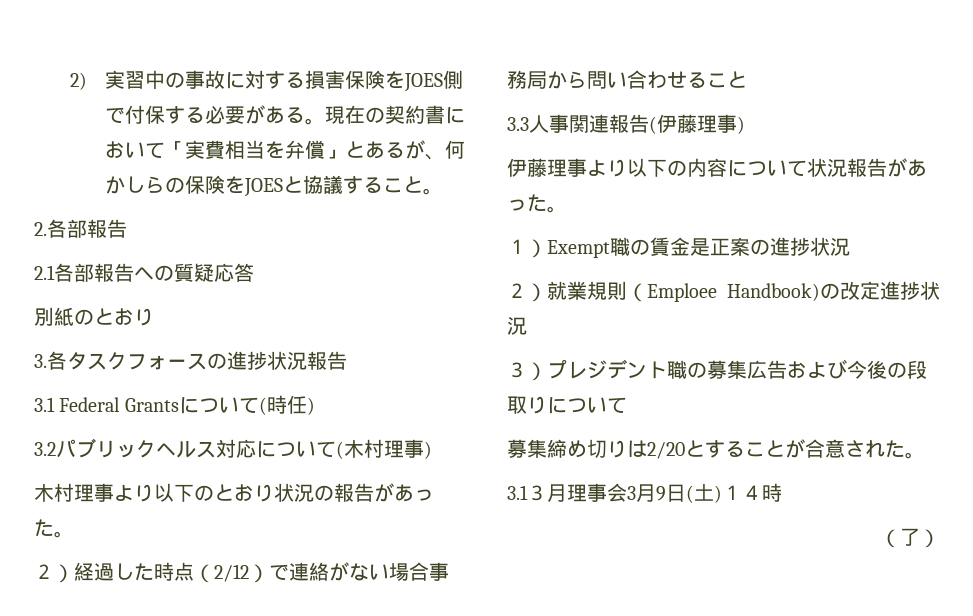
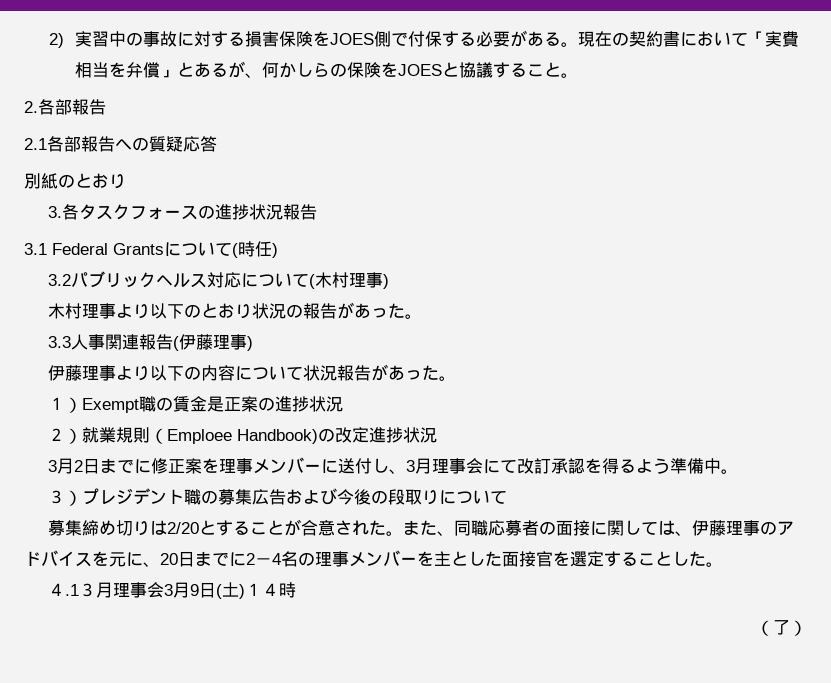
[34,562,449,583] [507,70,747,89] // ２）経過した時点（2/12）で連絡がない場合事務局から問い合わせること -> (422, 316) none
(527, 325) none -> [47,457,738,474] // 3月2日までに修正案を理事メンバーに送付し、3月理事会にて改訂承認を得るよう準備中。
[507,485,528,500] // 3.1 -> [402,520,794,536] [24,550,723,567] [47,583,79,596] また、同職応募者の面接に関しては、伊藤理事のアドバイスを元に、20日までに2－4名の理事メンバーを主とした面接官を選定することした。 // ４.1

